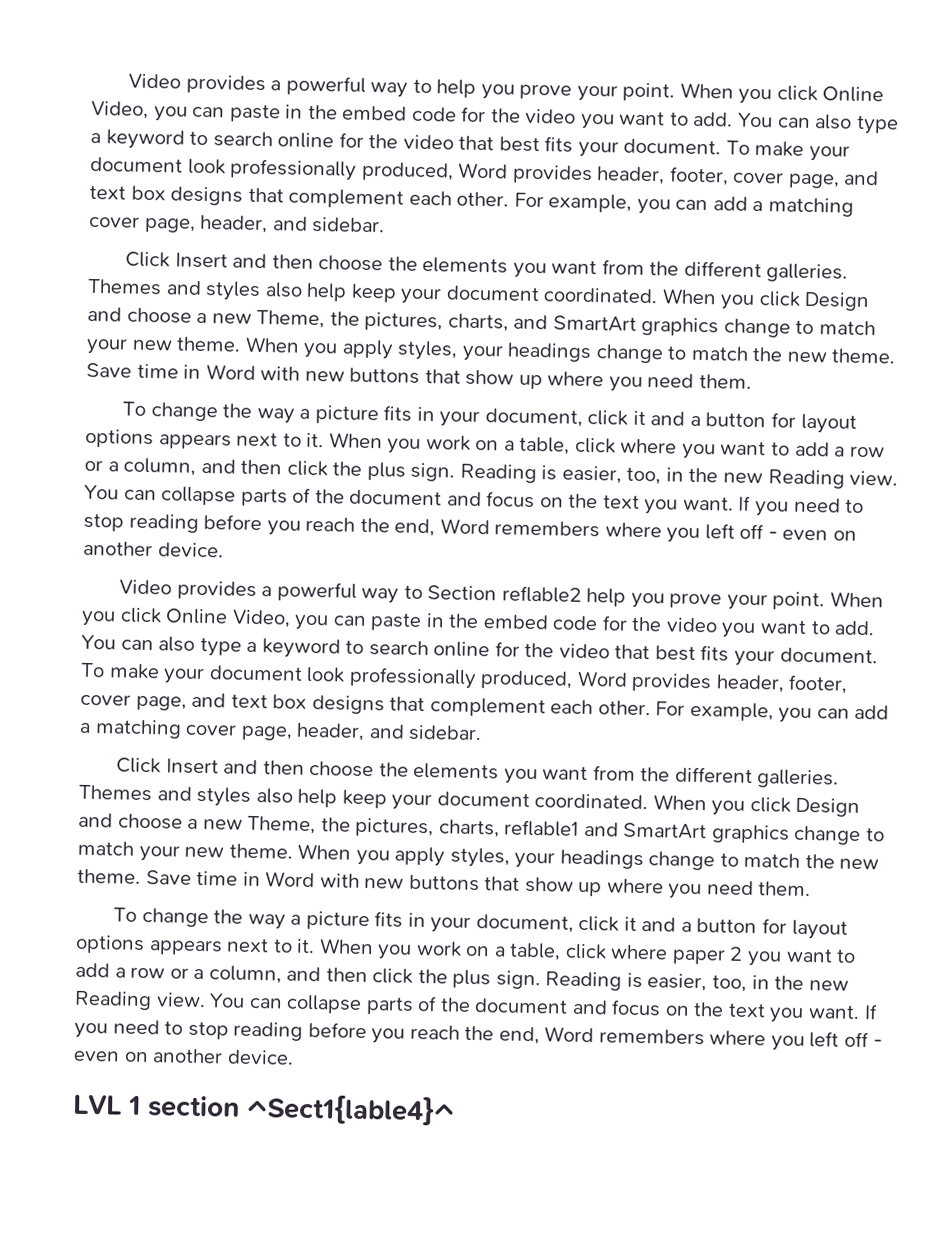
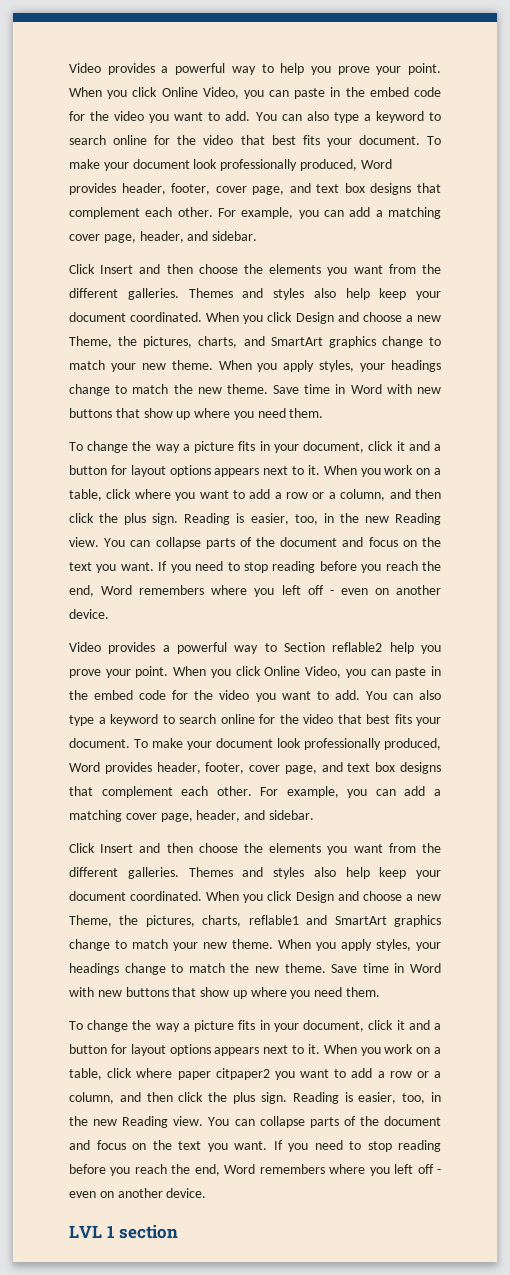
[729,946,744,961] 2 -> [215,1068,270,1080] citpaper2
[246,1093,455,1126] ^Sect1{lable4}^ -> (179, 1232) none

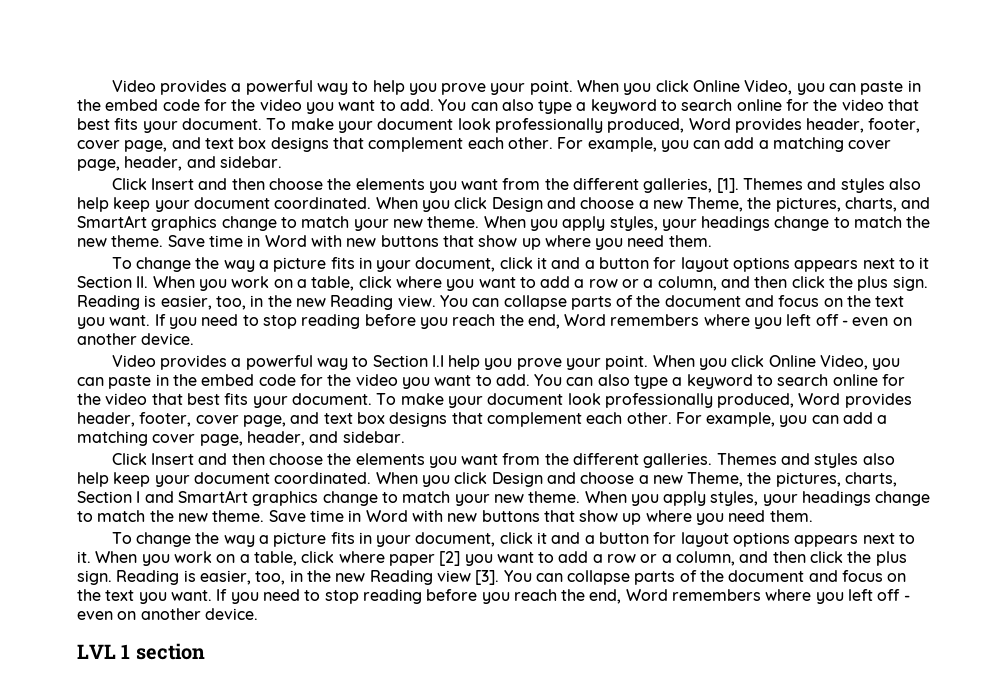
(258, 236) none -> [111,178,922,193] [77,197,931,212] [77,215,931,231] [77,235,712,250] [111,257,930,272] [77,276,928,291] [77,295,905,310] [77,314,912,329] [77,333,195,345] [111,355,901,370] [77,374,906,389] [77,393,912,408] [77,412,888,427] [77,431,405,446] // Click Insert and then choose the elements you want from the different galleries, [1]. Themes and styles also help keep your document coordinated. When you click Design and choose a new Theme, the pictures, charts, and SmartArt graphics change to match your new theme. When you apply styles, your headings change to match the new theme. Save time in Word with new buttons that show up where you need them. // To change the way a picture fits in your document, click it and a button for layout options appears next to it Section II. When you work on a table, click where you want to add a row or a column, and then click the plus sign. Reading is easier, too, in the new Reading view. You can collapse parts of the document and focus on the text you want. If you need to stop reading before you reach the end, Word remembers where you left off - even on another device. // Video provides a powerful way to Section I.I help you prove your point. When you click Online Video, you can paste in the embed code for the video you want to add. You can also type a keyword to search online for the video that best fits your document. To make your document look professionally produced, Word provides header, footer, cover page, and text box designs that complement each other. For example, you can add a matching cover page, header, and sidebar.
[243,336,441,348] [69,360,441,372] [69,384,441,396] [69,408,324,420] [69,441,441,453] [69,465,441,477] [69,489,441,501] [69,513,441,525] [69,537,441,549] [69,561,442,573] [69,585,442,597] [69,609,109,619] [69,642,441,654] [69,666,442,678] [69,690,441,702] [69,714,441,726] [69,738,441,750] [69,762,441,774] [69,786,441,798] [69,810,314,822] [69,843,441,855] [69,867,441,879] [69,891,441,903] [69,915,299,927] and SmartArt graphics change to match your new theme. When you apply styles, your headings change to match the new theme. Save time in Word with new buttons that show up where you need them. // To change the way a picture fits in your document, click it and a button for layout options appears next to it. When you work on a table, click where you want to add a row or a column, and then click the plus sign. Reading is easier, too, in the new Reading view. You can collapse parts of the document and focus on the text you want. If you need to stop reading before you reach the end, Word remembers where you left off - even on another device. // Video provides a powerful way to Section reflable2 help you prove your point. When you click Online Video, you can paste in the embed code for the video you want to add. You can also type a keyword to search online for the video that best fits your document. To make your document look professionally produced, Word provides header, footer, cover page, and text box designs that complement each other. For example, you can add a matching cover page, header, and sidebar. // Click Insert and then choose the elements you want from the different galleries. Themes and styles also help keep your document coordinated. When you click Design and choose a new Theme, the pictures, charts, reflable1 -> [77,491,141,503] Section I
[215,1068,270,1080] citpaper2 -> [439,551,461,566] [2]
[173,1116,204,1126] view. -> [436,570,500,585] view [3].

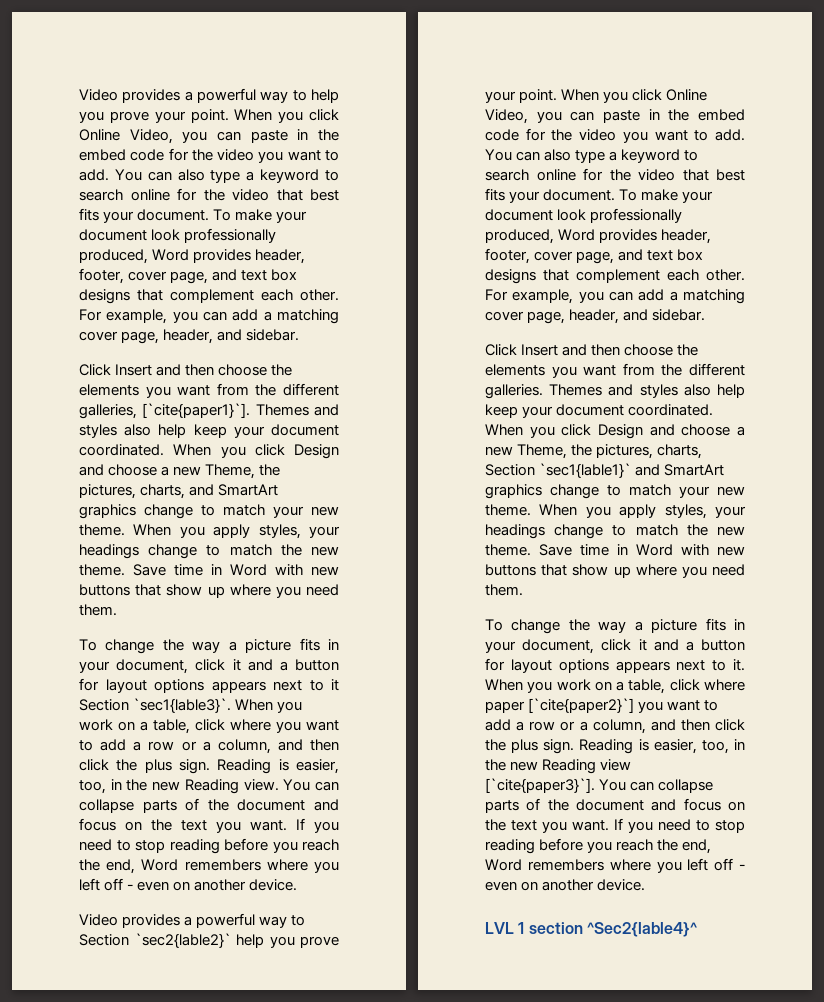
[716,178,739,193] [1]. -> [142,403,251,418] [`cite{paper1}`].
[136,276,149,288] II. -> [133,698,232,713] `sec1{lable3}`.
[431,355,444,367] I.I -> [134,933,231,948] `sec2{lable2}`
[136,491,141,503] I -> [539,463,632,478] `sec1{lable1}`
[439,551,461,566] [2] -> [528,698,635,713] [`cite{paper2}`]
[475,570,500,585] [3]. -> [485,778,595,793] [`cite{paper3}`].
(205, 651) none -> [586,922,697,937] ^Sec2{lable4}^

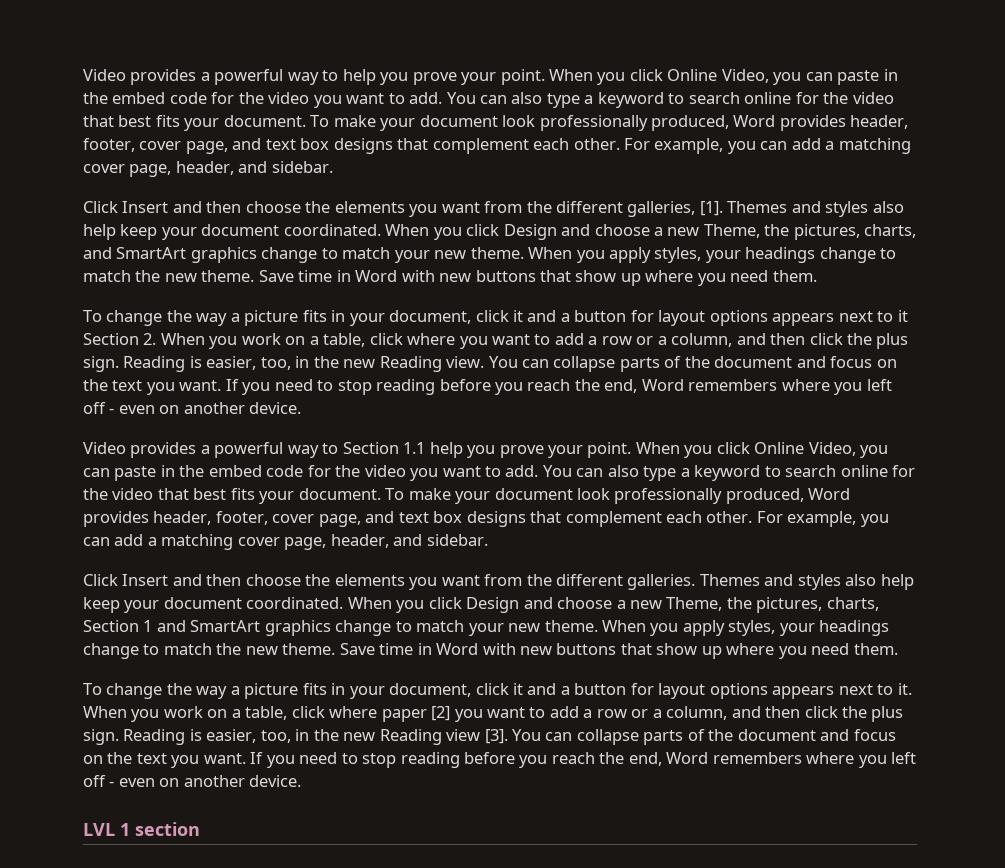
[142,403,251,418] [`cite{paper1}`]. -> [699,201,723,216] [1].
[133,698,232,713] `sec1{lable3}`. -> [143,333,157,345] 2.
[134,933,231,948] `sec2{lable2}` -> [403,442,426,454] 1.1
[539,463,632,478] `sec1{lable1}` -> [143,620,153,632] 1
[528,698,635,713] [`cite{paper2}`] -> [431,706,451,721] [2]
[485,778,595,793] [`cite{paper3}`]. -> [484,729,508,744] [3].
[586,922,697,937] ^Sec2{lable4}^ -> (200, 829) none

